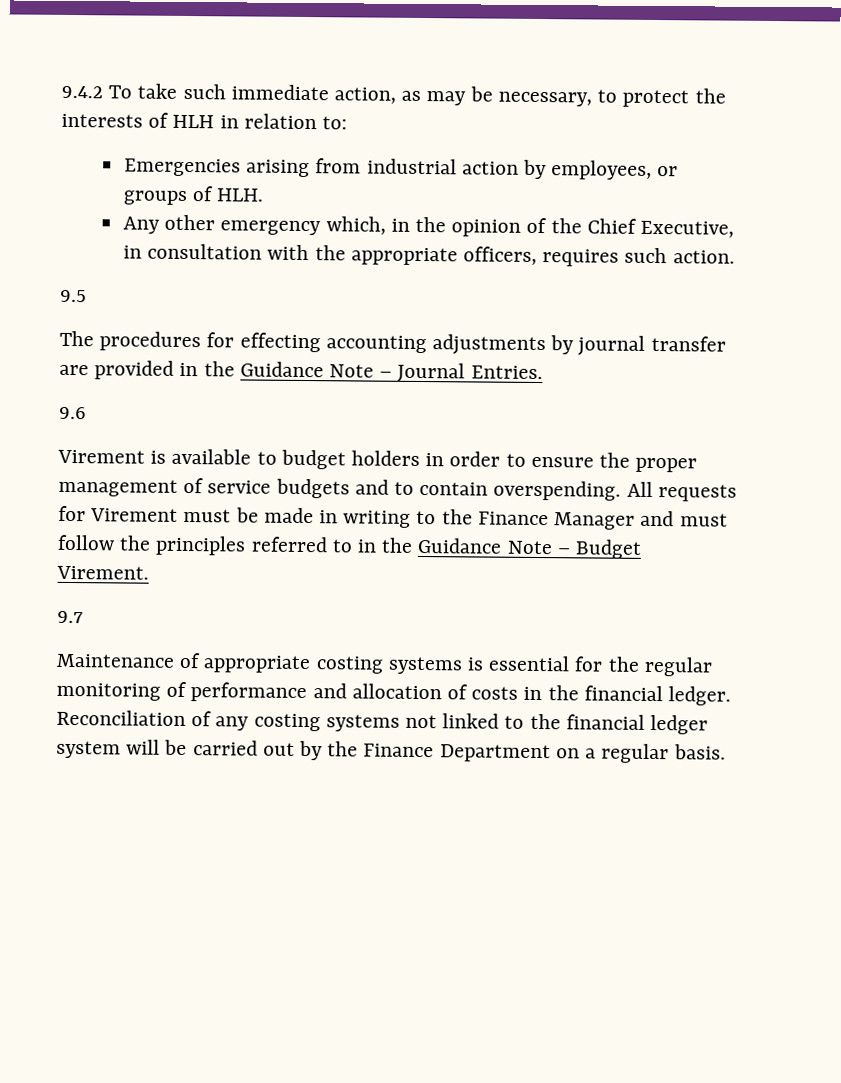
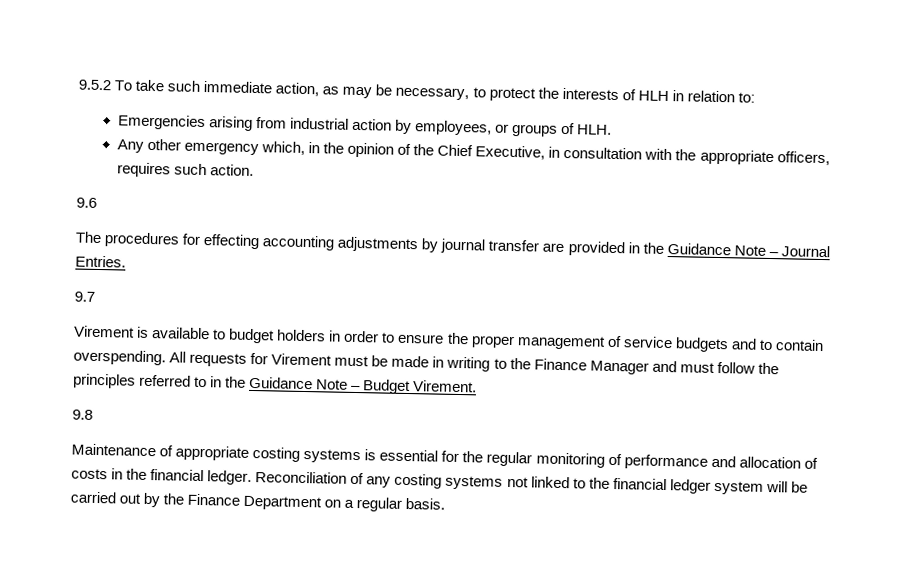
[61,85,103,99] 9.4.2 -> [78,79,111,91] 9.5.2
[60,289,87,303] 9.5 -> [76,197,97,208] 9.6
[59,406,87,420] 9.6 -> [74,291,95,302] 9.7
[57,610,83,624] 9.7 -> [72,409,93,420] 9.8

